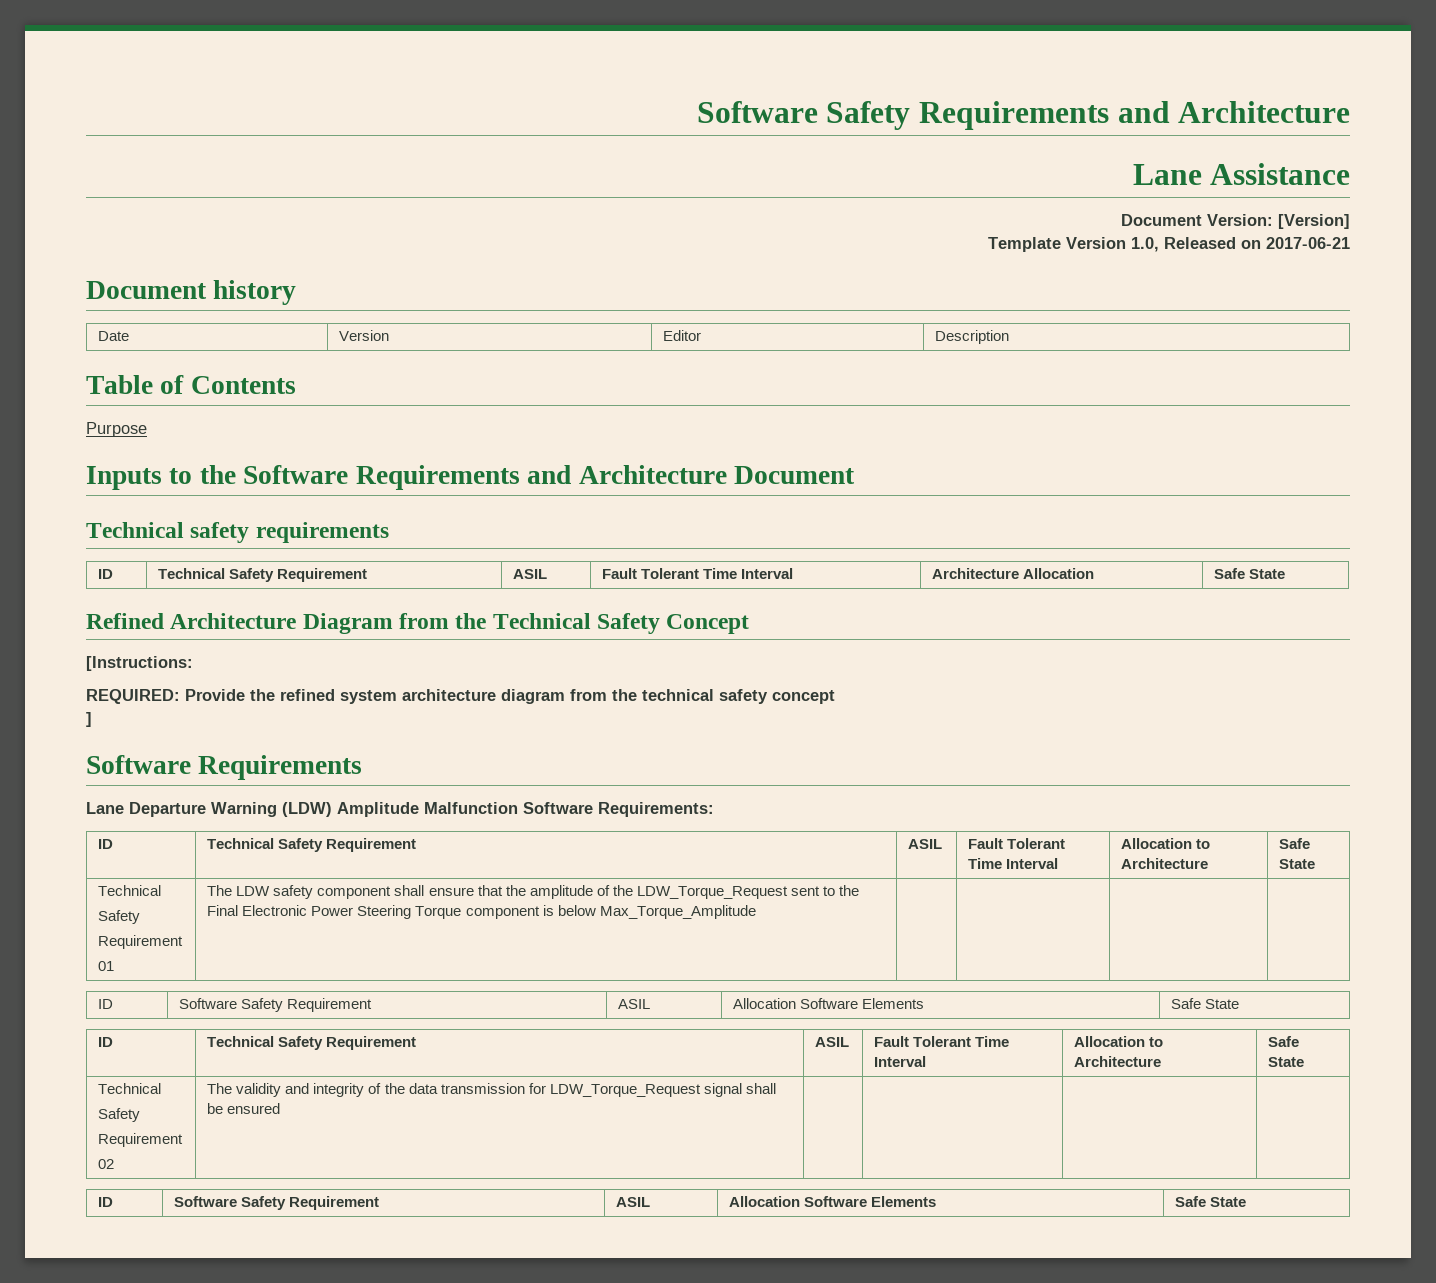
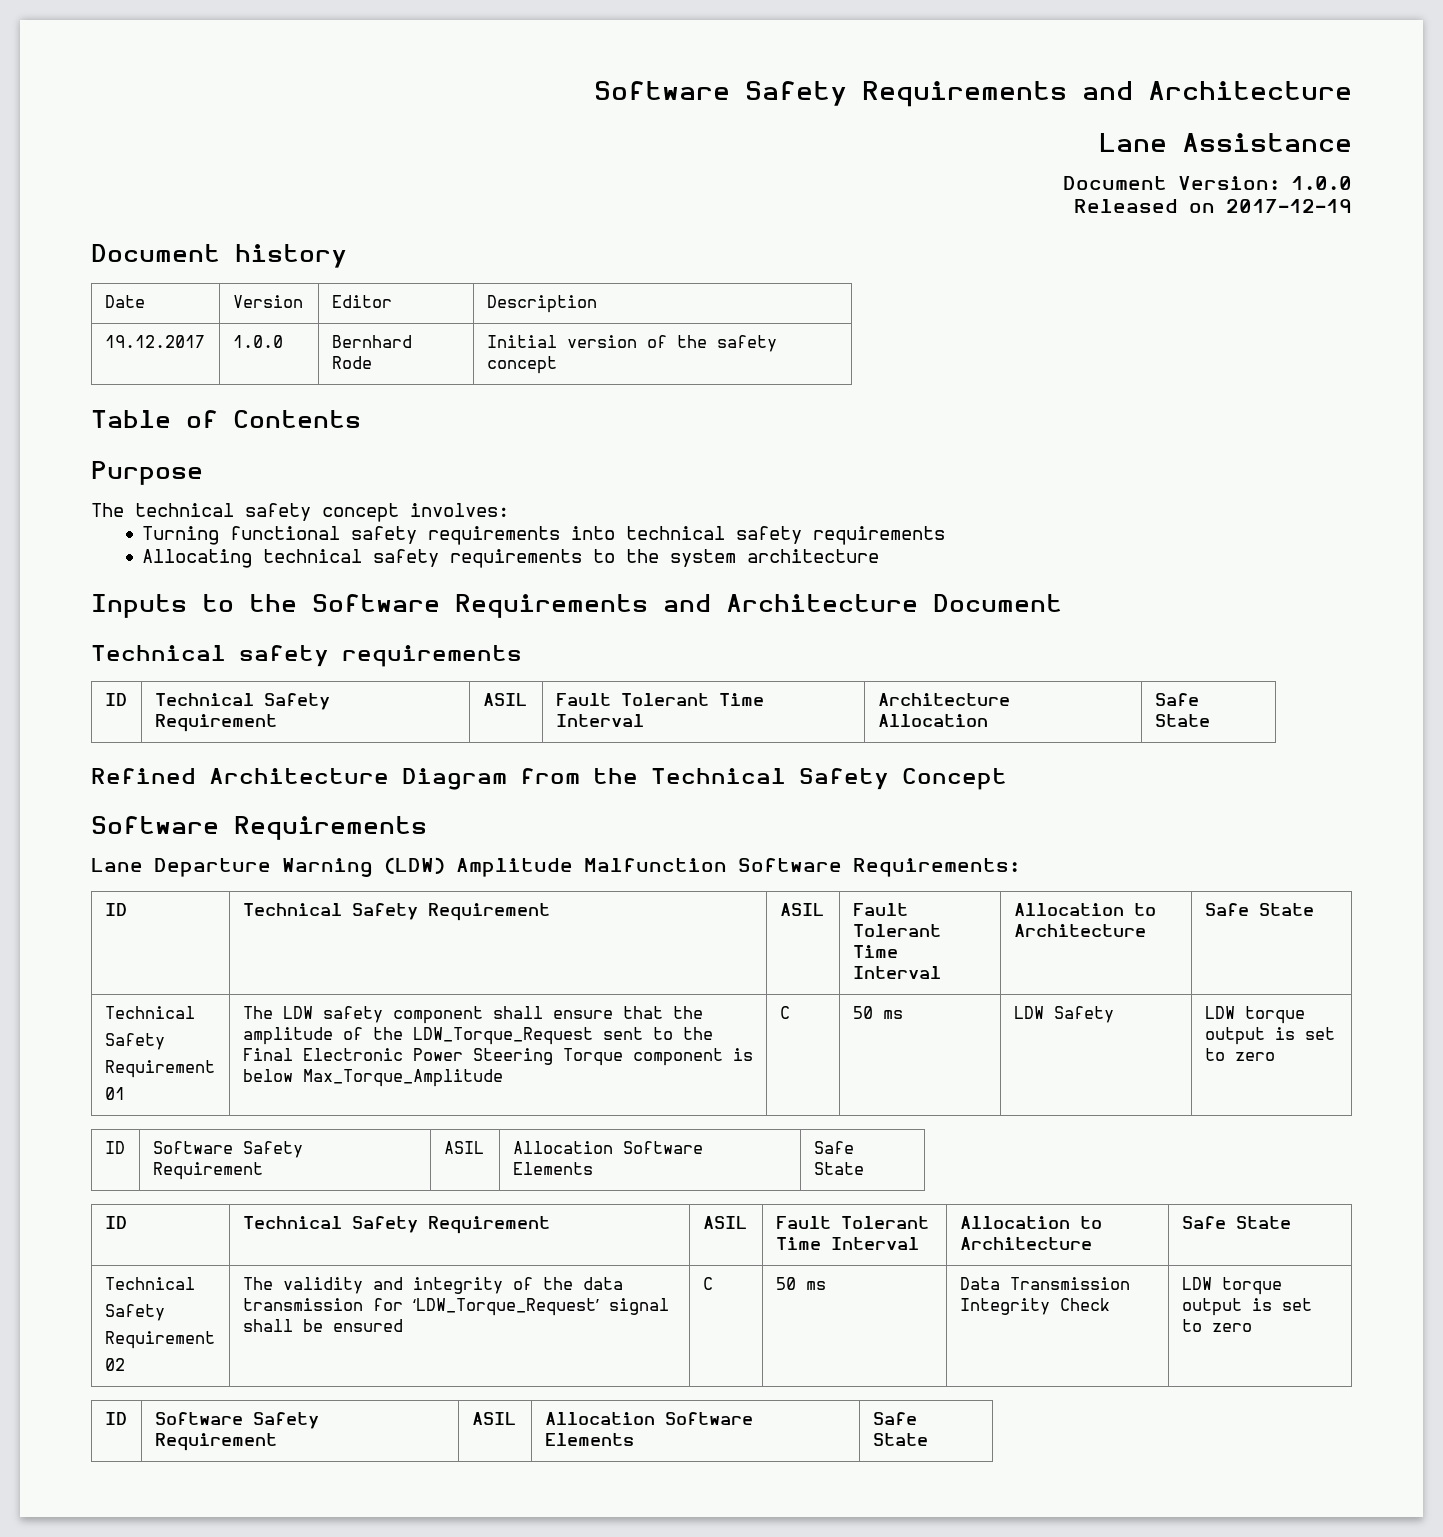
[1278,214,1350,229] [988,237,1159,252] [Version] // Template Version 1.0, -> [1291,176,1352,190] 1.0.0 //
[1266,237,1350,249] 2017-06-21 -> [1226,199,1352,213] 2017-12-19
[86,375,296,394] [86,422,147,437] // Table of Contents // Purpose -> [104,335,205,348] [232,335,283,348] [331,335,412,348] [331,356,372,369] [486,335,777,352] [486,356,557,374] [91,410,361,428] [91,461,203,485] [91,503,509,522] [142,526,946,545] [142,549,880,568] // 19.12.2017 | 1.0.0 | Bernhard Rode | Initial version of the safety concept // Table of Contents // Purpose // The technical safety concept involves: // Turning functional safety requirements into technical safety requirements // Allocating technical safety requirements to the system architecture
[86,656,193,671] [86,689,835,704] [86,712,92,727] // [Instructions: // REQUIRED: Provide the refined system architecture diagram from the technical safety concept // ] -> (1007, 779) none
(756, 912) | | | -> [779,1006,790,1019] [852,1006,903,1019] [1013,1006,1114,1023] [1204,1006,1305,1024] [1204,1027,1335,1045] [1204,1048,1275,1061] C | 50 ms | LDW Safety | LDW torque output is set to zero
[549,1084,701,1097] LDW_Torque_Request -> [412,1298,599,1316] ‘LDW_Torque_Request’
(281, 1108) | | | -> [702,1277,713,1290] [775,1277,826,1290] [959,1277,1130,1290] [959,1298,1110,1315] [1181,1277,1282,1295] [1181,1298,1312,1316] [1181,1319,1252,1332] C | 50 ms | Data Transmission Integrity Check | LDW torque output is set to zero

